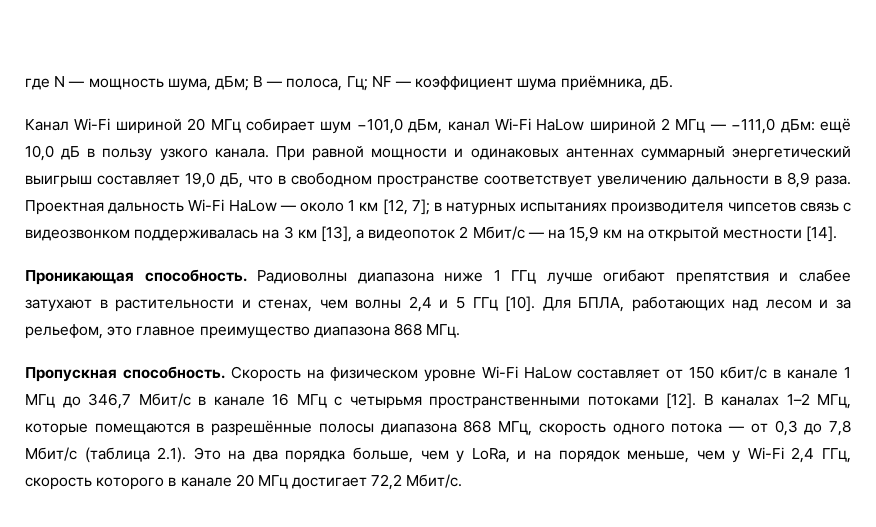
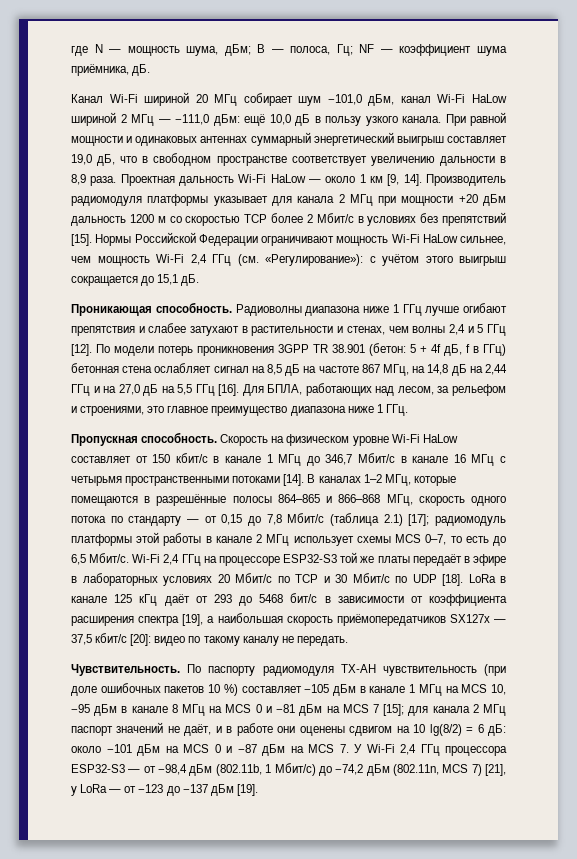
[382,199,851,215] [25,226,838,242] [12, 7]; в натурных испытаниях производителя чипсетов связь с видеозвонком поддерживалась на 3 км [13], а видеопоток 2 Мбит/с — на 15,9 км на открытой местности [14]. -> [387,174,506,186] [71,194,507,206] [71,212,506,226] [71,232,506,246] [71,254,506,266] [71,274,200,286] [9, 14]. Производитель радиомодуля платформы указывает для канала 2 МГц при мощности +20 дБм дальность 1200 м со скоростью TCP более 2 Мбит/с в условиях без препятствий [15]. Нормы Российской Федерации ограничивают мощность Wi-Fi HaLow сильнее, чем мощность Wi-Fi 2,4 ГГц (см. «Регулирование»): с учётом этого выигрыш сокращается до 15,1 дБ.
[505,296,851,312] [25,324,103,339] [10]. Для БПЛА, работающих над лесом и за рельефом, -> [71,343,506,356] [71,363,507,376] [71,383,506,396] [71,406,145,416] [12]. По модели потерь проникновения 3GPP TR 38.901 (бетон: 5 + 4f дБ, f в ГГц) бетонная стена ослабляет сигнал на 8,5 дБ на частоте 867 МГц, на 14,8 дБ на 2,44 ГГц и на 27,0 дБ на 5,5 ГГц [16]. Для БПЛА, работающих над лесом, за рельефом и строениями,
[393,323,461,338] 868 МГц. -> [347,404,408,416] ниже 1 ГГц.
[666,393,696,409] [12]. -> [283,474,305,486] [14].
[380,420,492,435] диапазона 868 -> [277,494,381,503] 864–865 и 866–868
[728,420,798,436] — от 0,3 -> [110,514,243,526] по стандарту — от 0,15
[157,447,851,463] [25,474,463,490] 2.1). Это на два порядка больше, чем у LoRa, и на порядок меньше, чем у Wi-Fi 2,4 ГГц, скорость которого в канале 20 МГц достигает 72,2 Мбит/с. -> [383,514,506,526] [71,532,506,546] [71,552,506,566] [71,573,506,586] [71,593,508,606] [71,613,506,626] [71,633,348,646] [71,664,507,676] [71,683,507,696] [71,704,507,716] [71,722,506,736] [71,744,507,756] [71,763,506,776] [71,784,258,796] 2.1) [17]; радиомодуль платформы этой работы в канале 2 МГц использует схемы MCS 0–7, то есть до 6,5 Мбит/с. Wi-Fi 2,4 ГГц на процессоре ESP32-S3 той же платы передаёт в эфире в лабораторных условиях 20 Мбит/с по TCP и 30 Мбит/с по UDP [18]. LoRa в канале 125 кГц даёт от 293 до 5468 бит/с в зависимости от коэффициента расширения спектра [19], а наибольшая скорость приёмопередатчиков SX127x — 37,5 кбит/с [20]: видео по такому каналу не передать. // Чувствительность. По паспорту радиомодуля TX-AH чувствительность (при доле ошибочных пакетов 10 %) составляет −105 дБм в канале 1 МГц на MCS 10, −95 дБм в канале 8 МГц на MCS 0 и −81 дБм на MCS 7 [15]; для канала 2 МГц паспорт значений не даёт, и в работе они оценены сдвигом на 10 lg(8/2) = 6 дБ: около −101 дБм на MCS 0 и −87 дБм на MCS 7. У Wi-Fi 2,4 ГГц процессора ESP32-S3 — от −98,4 дБм (802.11b, 1 Мбит/с) до −74,2 дБм (802.11n, MCS 7) [21], у LoRa — от −123 до −137 дБм [19].

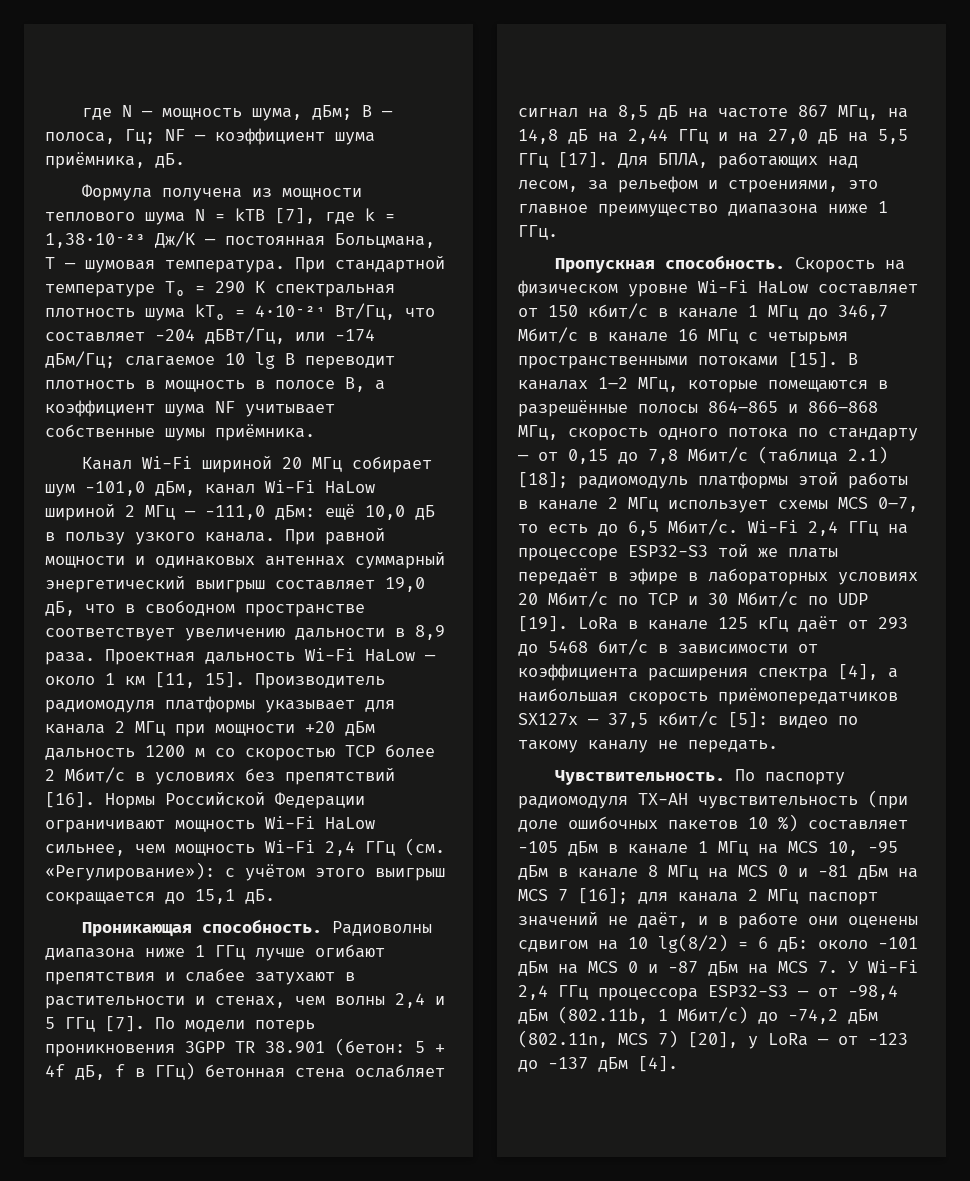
(151, 70) none -> [82,184,363,201] [45,208,395,225] [45,231,435,248] [45,256,445,273] [45,281,395,297] [45,303,435,321] [45,327,375,344] [45,351,395,369] [45,377,385,392] [45,400,335,417] [45,424,315,441] // Формула получена из мощности теплового шума N = kTB [7], где k = 1,38·10⁻²³ Дж/К — постоянная Больцмана, T — шумовая температура. При стандартной температуре T₀ = 290 К спектральная плотность шума kT₀ = 4·10⁻²¹ Вт/Гц, что составляет −204 дБВт/Гц, или −174 дБм/Гц; слагаемое 10 lg B переводит плотность в мощность в полосе B, а коэффициент шума NF учитывает собственные шумы приёмника.
[387,174,422,186] [9, 14]. -> [155,672,245,688] [11, 15].
[71,234,92,246] [15]. -> [45,792,95,808] [16].
[71,344,92,356] [12]. -> [105,1016,145,1032] [7].
[218,384,240,396] [16]. -> [558,152,608,168] [17].
[283,474,305,486] [14]. -> [788,352,838,368] [15].
[408,514,430,526] [17]; -> [518,472,568,488] [18];
[442,574,463,586] [18]. -> [518,616,568,632] [19].
[182,614,204,626] [19], -> [838,664,878,680] [4],
[130,634,152,646] [20]: -> [728,712,768,728] [5]:
[383,704,405,716] [15]; -> [578,888,628,904] [16];
[484,764,506,776] [21], -> [688,1032,738,1048] [20],
[236,784,258,796] [19]. -> [638,1056,678,1072] [4].

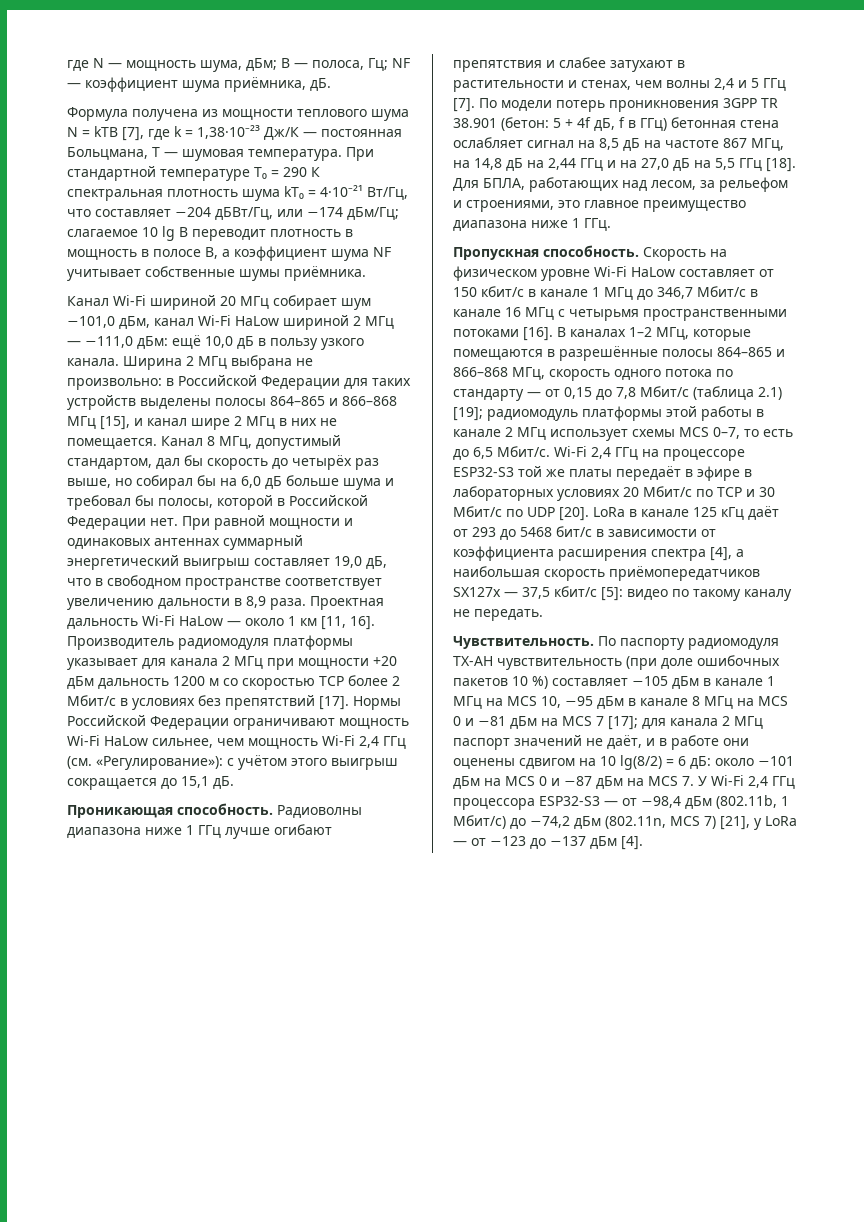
(275, 537) none -> [123,355,313,370] [67,375,411,390] [67,395,397,410] [67,416,337,430] [67,435,341,450] [67,455,379,470] [67,475,394,490] [67,495,368,510] [67,516,178,530] Ширина 2 МГц выбрана не произвольно: в Российской Федерации для таких устройств выделены полосы 864–865 и 866–868 МГц [15], и канал шире 2 МГц в них не помещается. Канал 8 МГц, допустимый стандартом, дал бы скорость до четырёх раз выше, но собирал бы на 6,0 дБ больше шума и требовал бы полосы, которой в Российской Федерации нет.
[205,672,245,688] 15]. -> [350,616,375,630] 16].
[45,792,95,808] [16]. -> [319,696,349,710] [17].
[558,152,608,168] [17]. -> [766,158,796,172] [18].
[788,352,838,368] [15]. -> [523,327,553,341] [16].
[518,472,568,488] [18]; -> [453,407,483,421] [19];
[518,616,568,632] [19]. -> [559,507,589,521] [20].
[578,888,628,904] [16]; -> [608,716,638,730] [17];
[688,1032,738,1048] [20], -> [720,816,750,830] [21],

